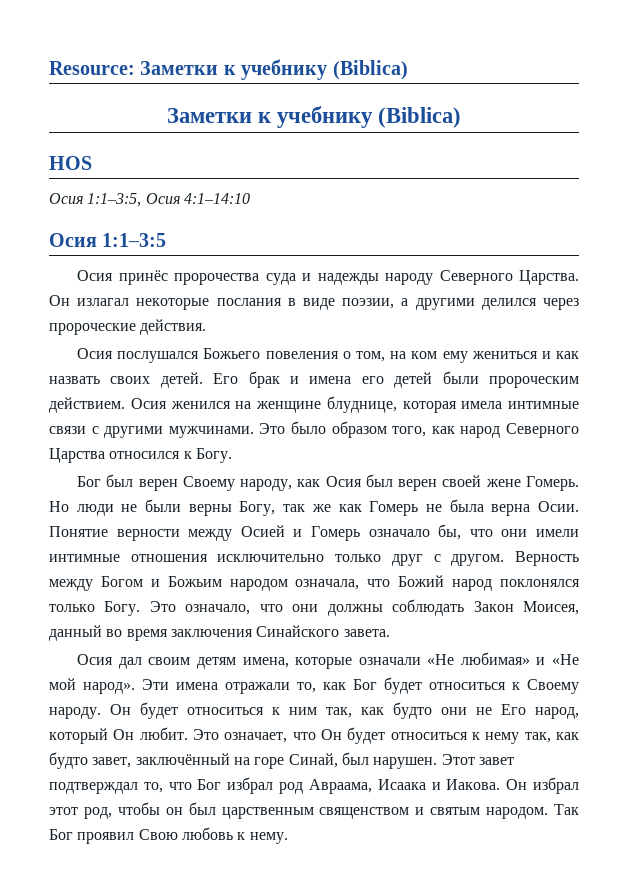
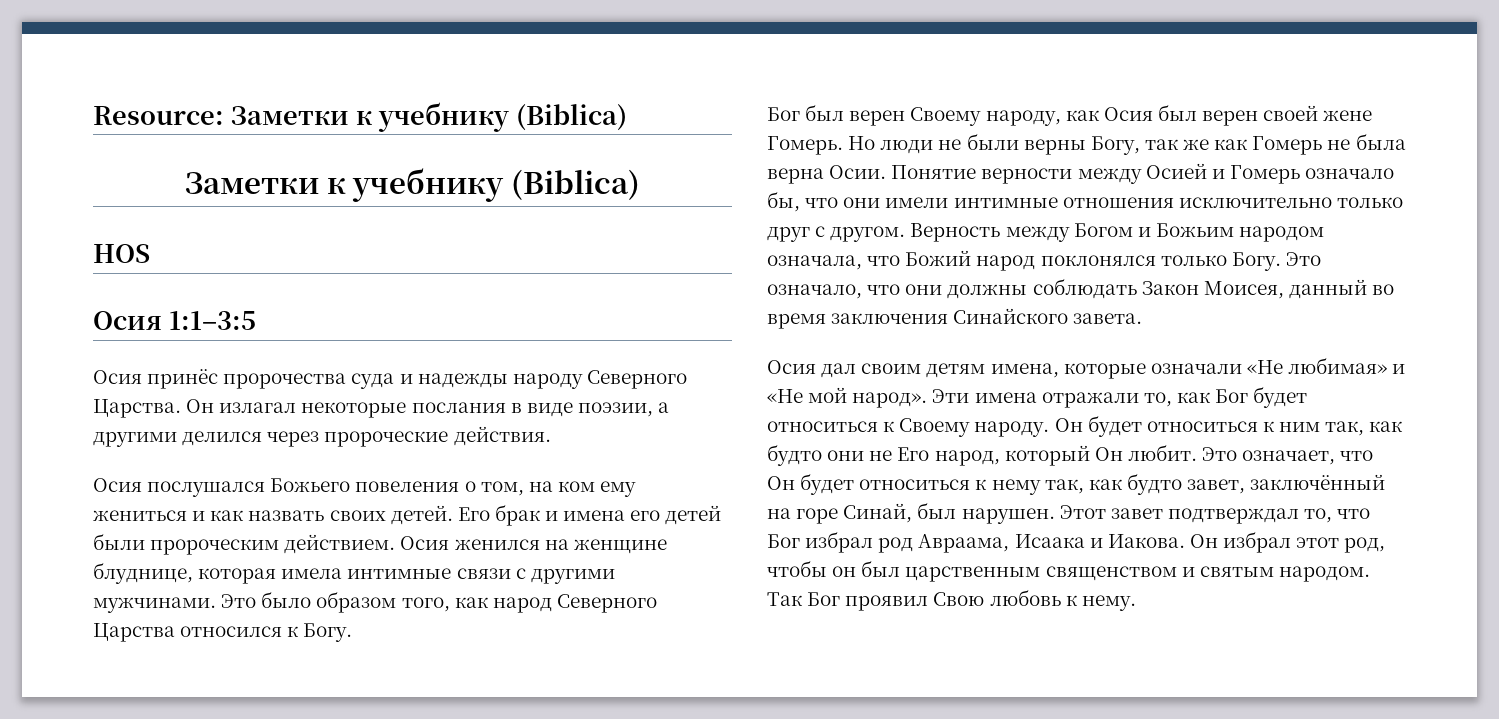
[49,193,250,207] // Осия 1:1–3:5, Осия 4:1–14:10 -> (150, 253) none

